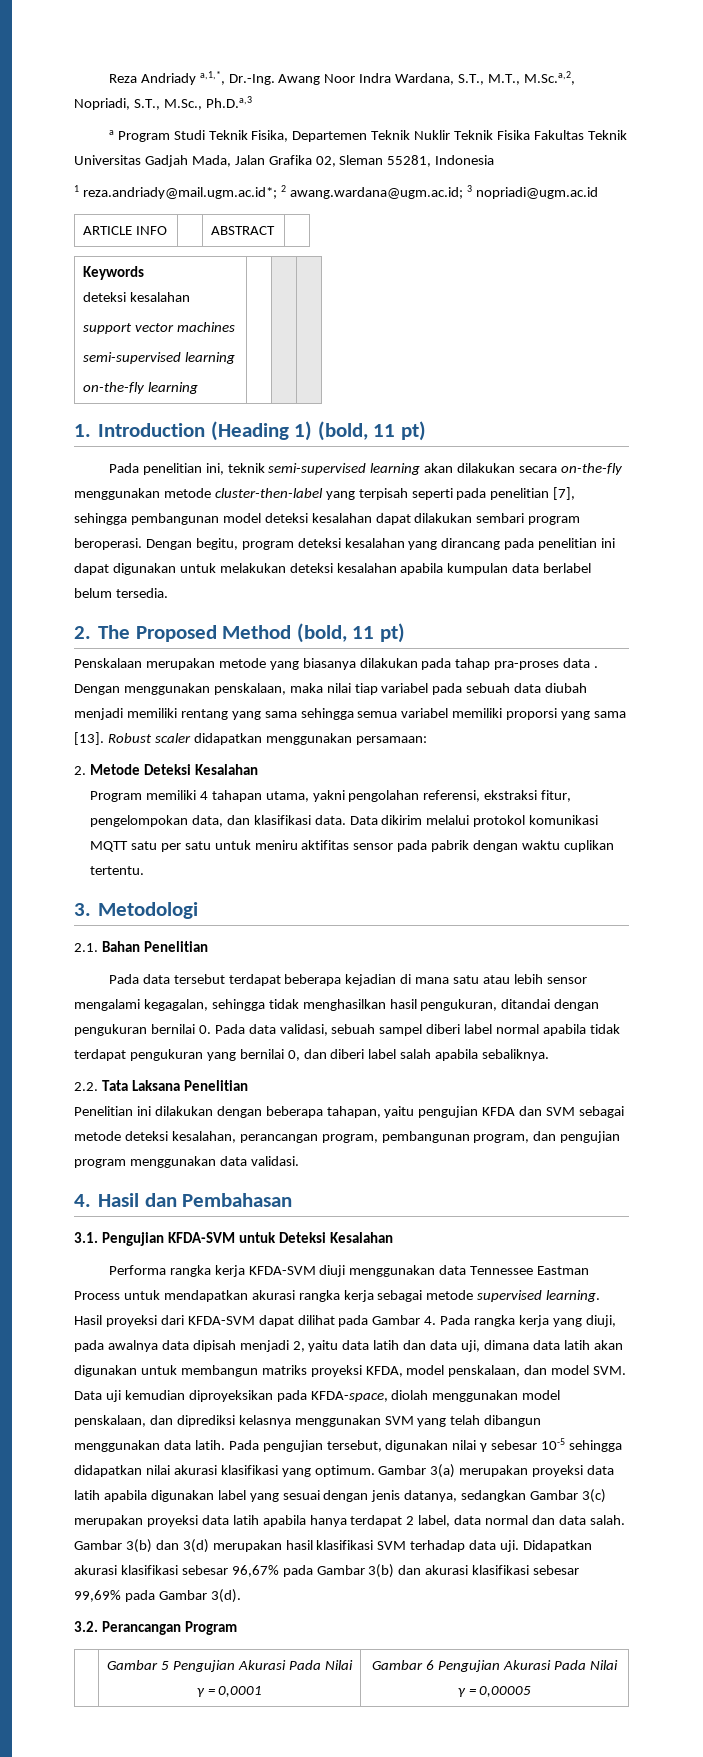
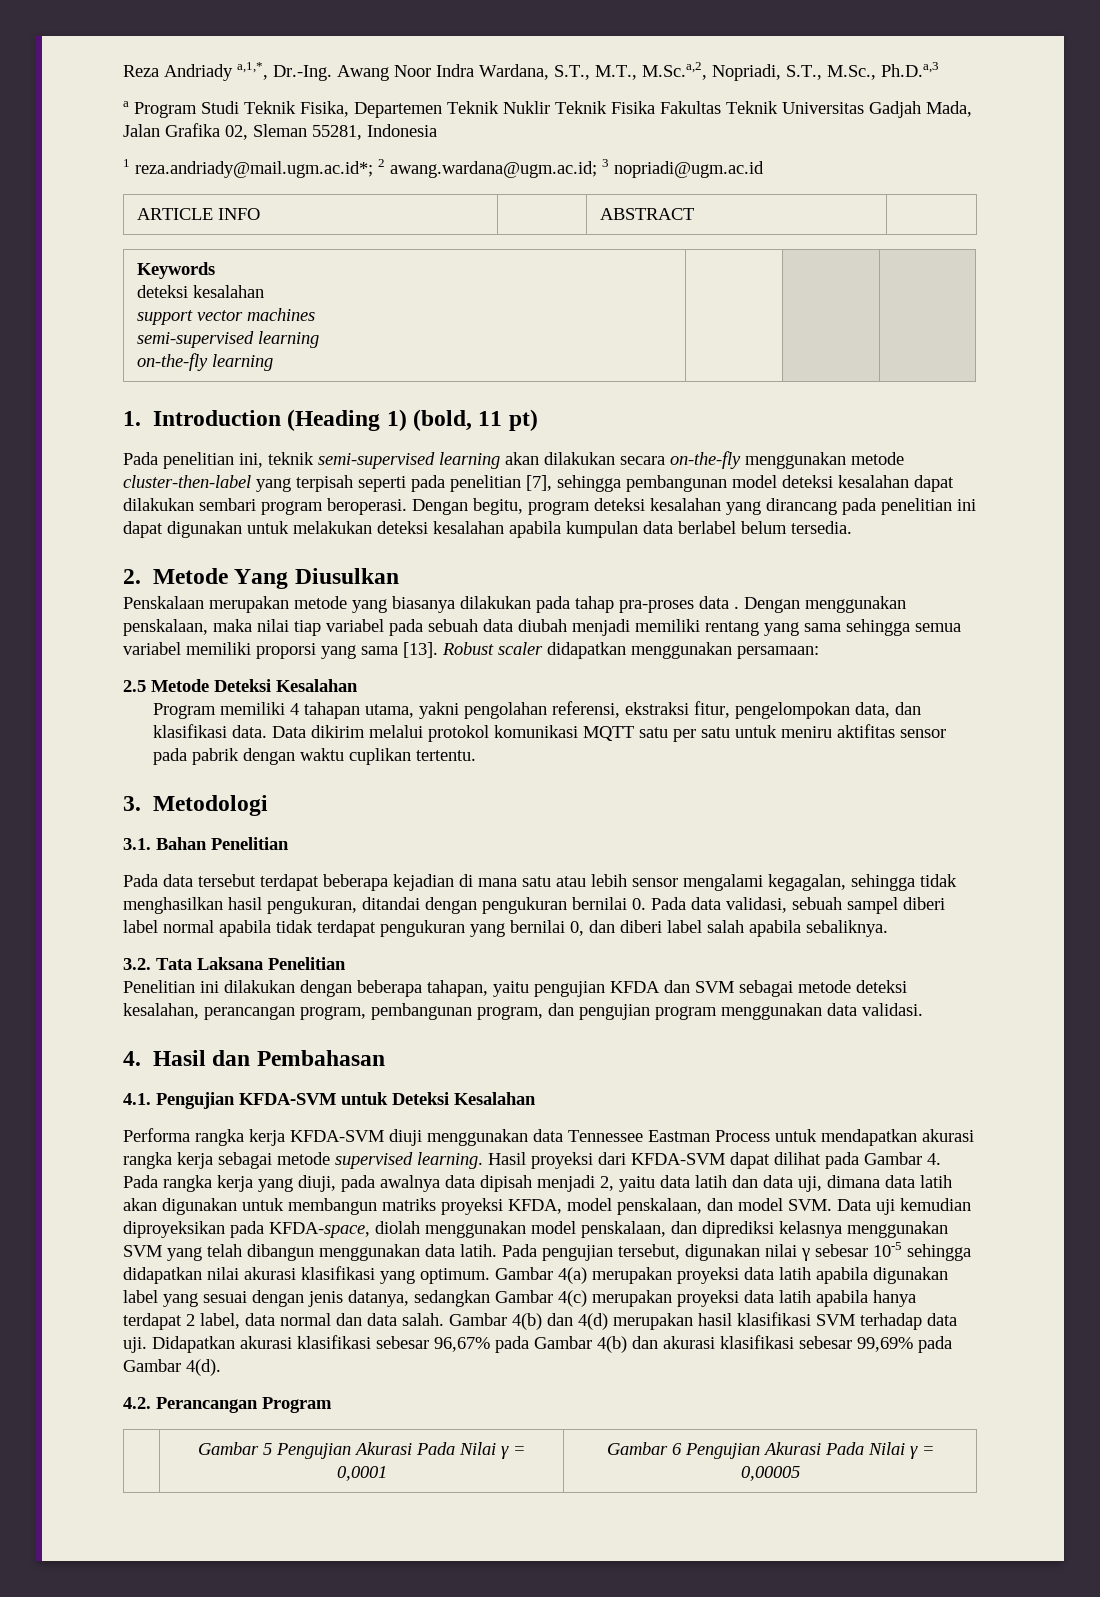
[98,623,405,643] The Proposed Method (bold, 11 pt) -> [152,568,399,589] Metode Yang Diusulkan
[74,766,86,775] 2. -> [123,680,146,692] 2.5
[74,943,98,952] 2.1. -> [123,838,151,850] 3.1.
[74,1082,98,1091] 2.2. -> [123,958,151,970] 3.2.
[74,1232,98,1243] 3.1. -> [123,1093,151,1105] 4.1.
[430,1464,456,1478] 3(a) -> [558,1267,587,1284] 4(a)
[582,1489,607,1503] 3(c) -> [558,1290,587,1307] 4(c)
[125,1539,209,1553] 3(b) dan 3(d) -> [512,1313,608,1330] 4(b) dan 4(d)
[368,1564,395,1578] 3(b) -> [597,1336,627,1353] 4(b)
[210,1589,241,1603] [74,1621,98,1632] 3(d). // 3.2. -> [186,1359,221,1376] [123,1397,151,1409] 4(d). // 4.2.

